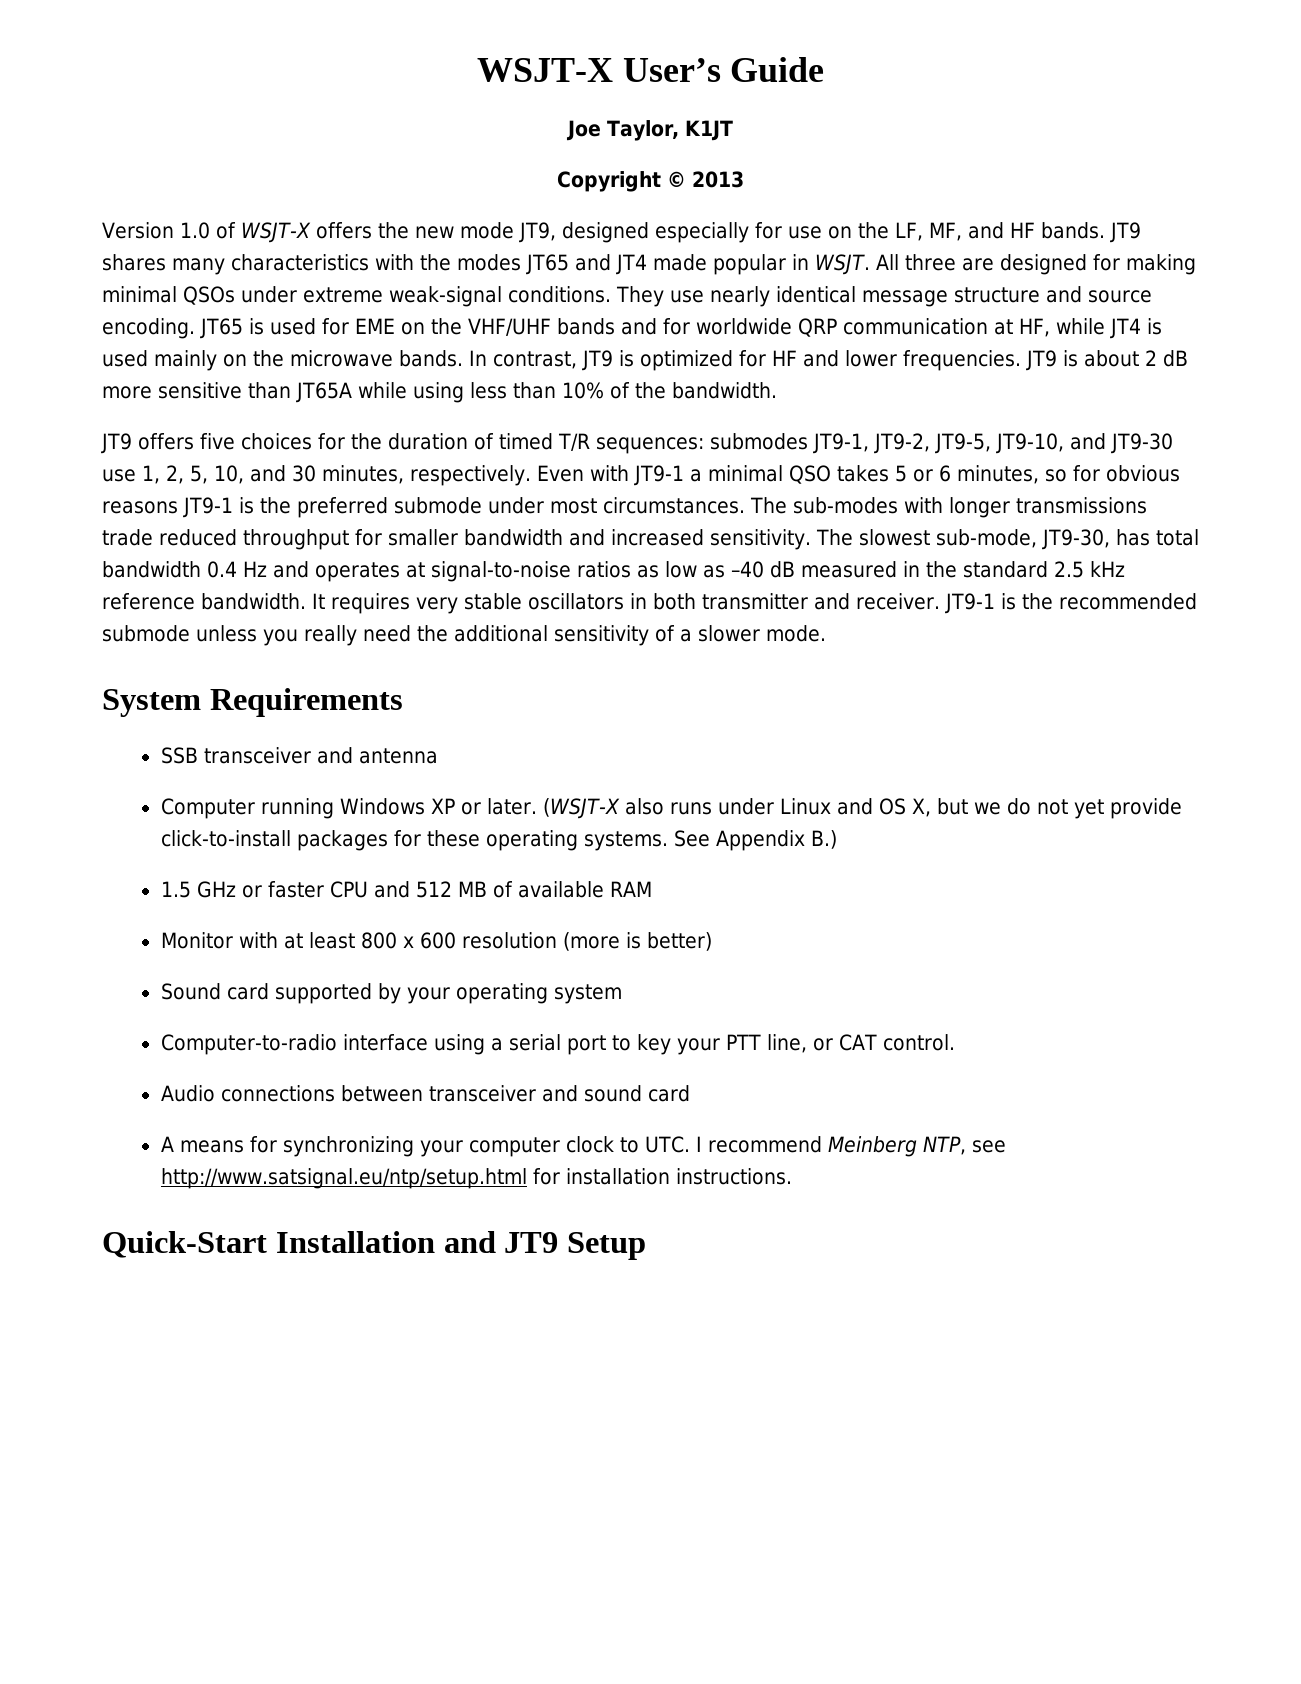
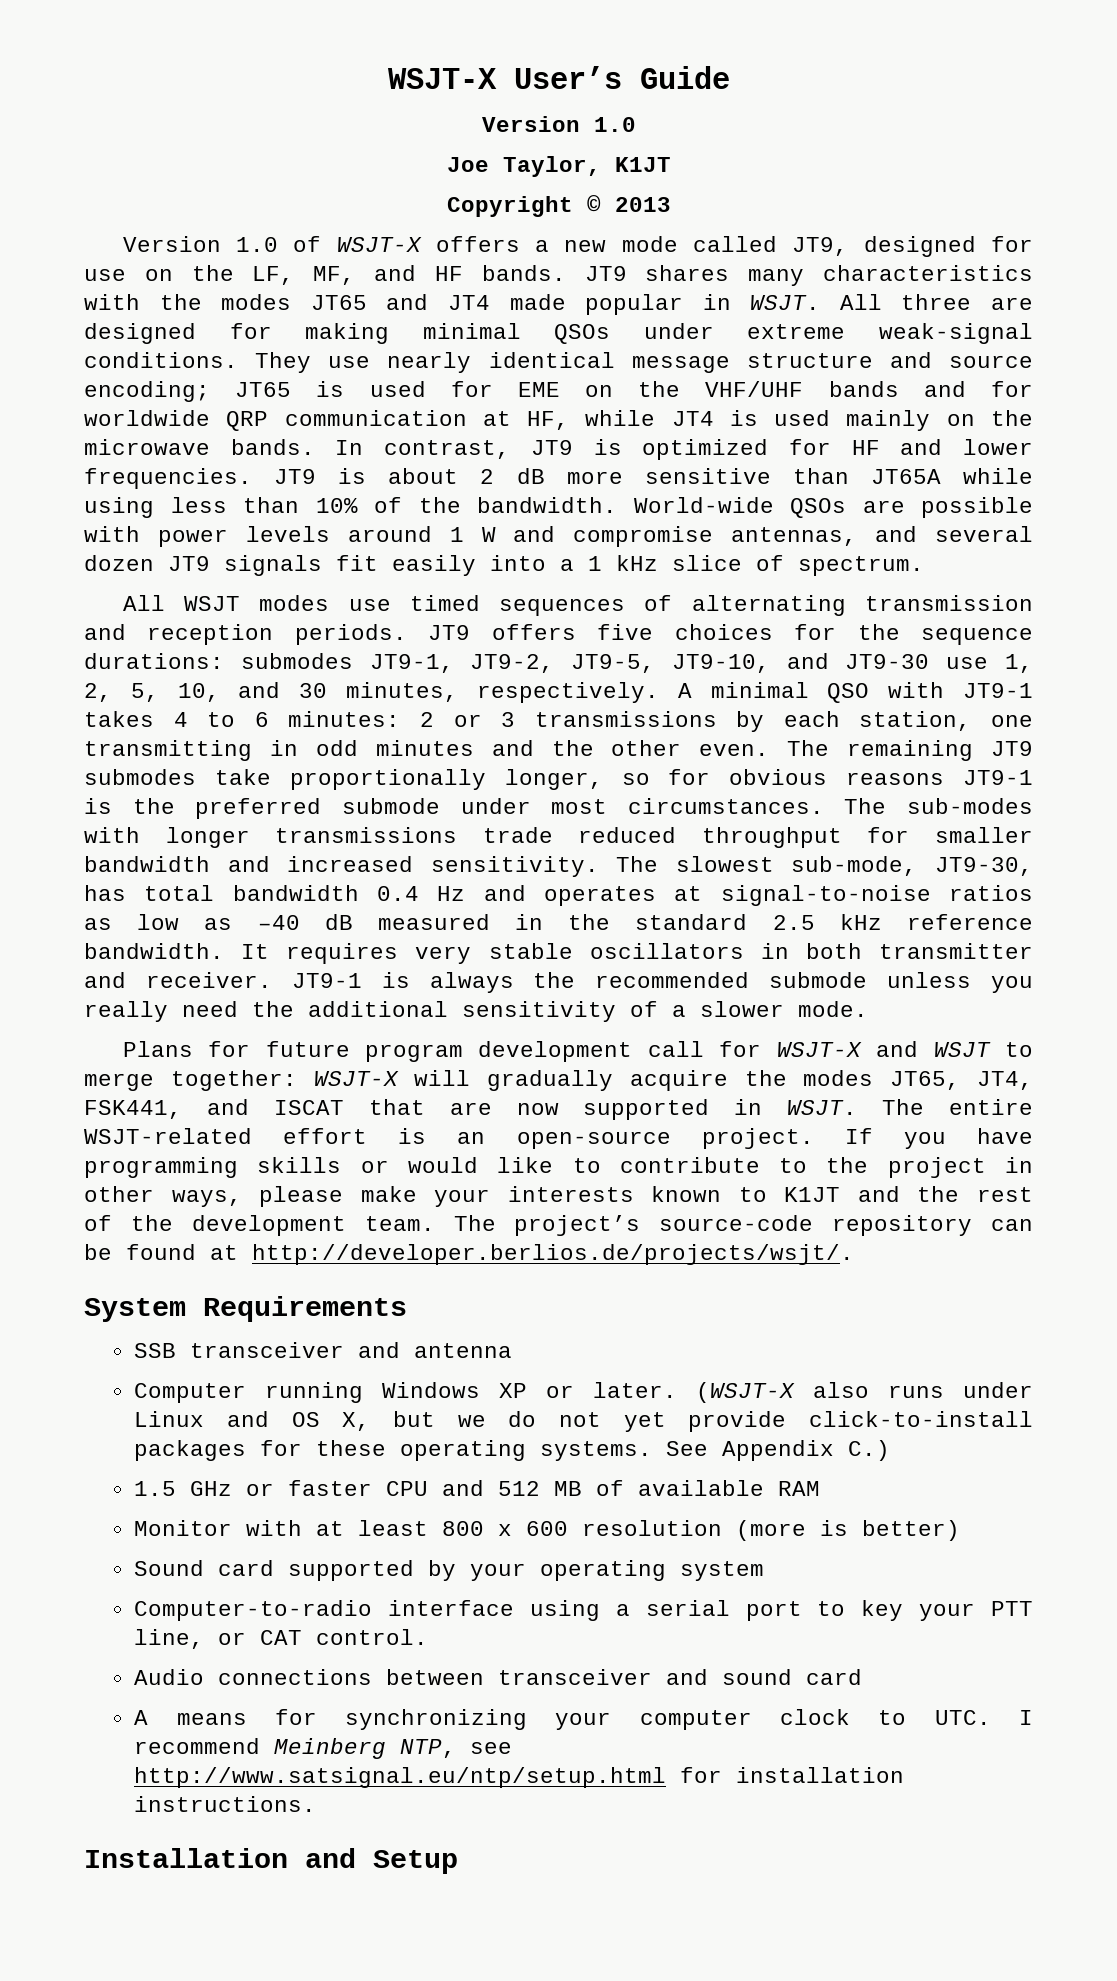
(825, 69) none -> [481,116,636,132] // Version 1.0
[377,222,409,239] the -> [535,240,550,252] a
(514, 230) none -> [693,236,778,252] called
[654,222,749,243] especially -> (976, 246) none
[102,318,195,339] encoding. -> [84,381,210,402] encoding;
(777, 390) // -> [633,497,1033,518] [84,526,1033,547] [84,555,924,576] [122,595,1033,616] [84,624,407,645] World-wide QSOs are possible with power levels around 1 W and compromise antennas, and several dozen JT9 signals fit easily into a 1 kHz slice of spectrum. // All WSJT modes use timed sequences of alternating transmission and reception periods.
[388,433,704,454] duration of timed T/R sequences: -> [921,628,1033,645] [84,653,224,669] sequence durations:
[536,465,1039,486] Even with JT9-1 a minimal QSO takes 5 or 6 minutes, -> [677,682,1034,703] [84,711,1033,732] [84,740,1033,761] [84,769,603,790] A minimal QSO with JT9-1 takes 4 to 6 minutes: 2 or 3 transmissions by each station, one transmitting in odd minutes and the other even. The remaining JT9 submodes take proportionally longer,
(1016, 601) none -> [429,972,514,993] always
(826, 633) none -> [122,1041,1033,1062] [84,1070,1034,1091] [84,1099,1033,1120] [84,1128,1033,1149] [84,1157,1033,1178] [84,1186,1033,1207] [84,1215,1033,1236] [84,1244,854,1265] // Plans for future program development call for WSJT-X and WSJT to merge together: WSJT-X will gradually acquire the modes JT65, JT4, FSK441, and ISCAT that are now supported in WSJT. The entire WSJT-related effort is an open-source project. If you have programming skills or would like to contribute to the project in other ways, please make your interests known to K1JT and the rest of the development team. The project’s source-code repository can be found at http://developer.berlios.de/projects/wsjt/.
[810,830,837,849] B.) -> [848,1440,891,1461] C.)
[102,1231,267,1258] Quick-Start -> (317, 1804) none
[504,1232,559,1253] JT9 -> (356, 1858) none

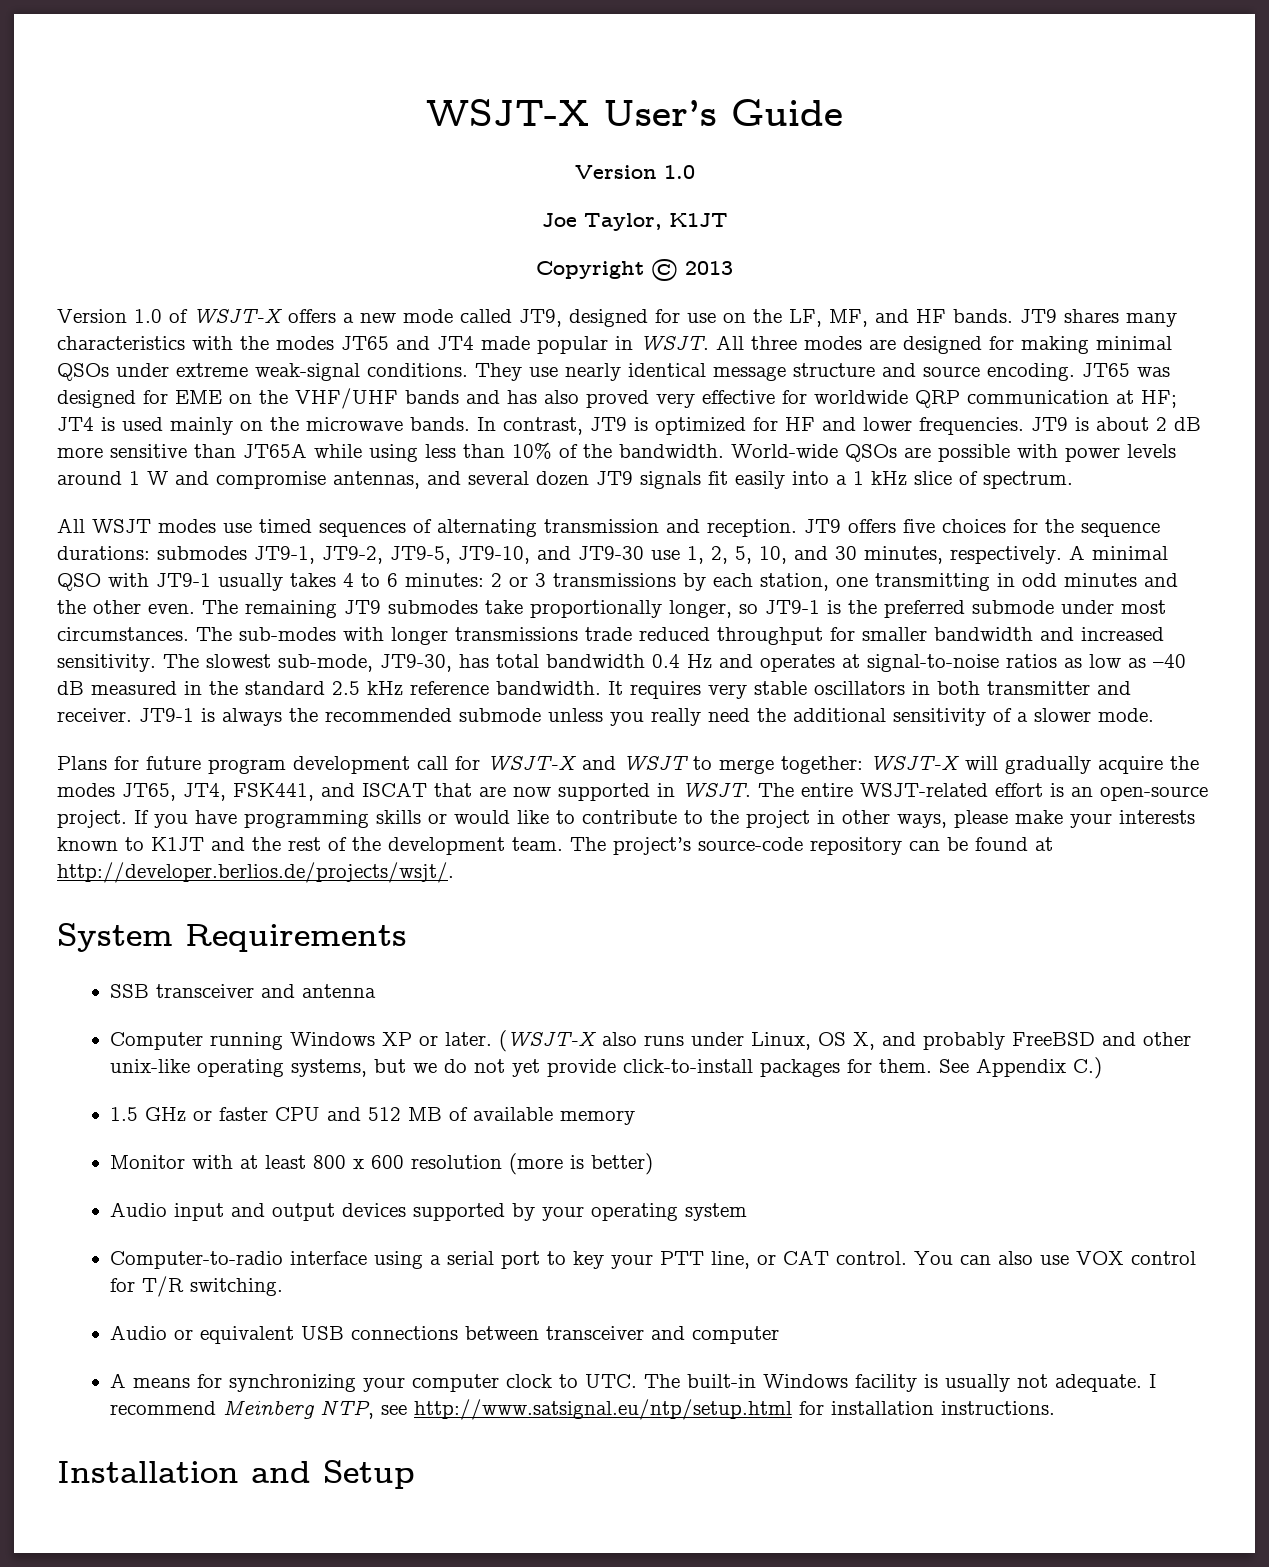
(972, 302) none -> [804,336,862,350] modes
[84,381,426,402] encoding; JT65 is used -> [987,363,1170,381] [57,390,136,408] encoding. JT65 was designed
(966, 389) none -> [507,390,775,408] has also proved very effective
[527,410,656,430] HF, while -> [1141,390,1177,408] HF;
[147,624,407,645] reception periods. -> [707,519,797,537] reception.
(1034, 690) none -> [218,573,283,591] usually
[668,769,945,785] for obvious reasons -> (758, 609) none
[134,1411,371,1431] Linux and OS X, -> [751,1032,1192,1050] [110,1059,368,1077] Linux, OS X, and probably FreeBSD and other unix-like operating systems,
[316,1440,653,1461] these operating systems. -> [879,1059,933,1073] them.
[778,1481,821,1496] RAM -> [560,1110,636,1125] memory
[134,1560,275,1576] Sound card -> [110,1202,407,1221] Audio input and output devices
[134,1669,205,1685] // Audio -> [914,1251,1197,1265] [110,1276,284,1297] [110,1325,345,1344] You can also use VOX control for T/R switching. // Audio or equivalent USB
[722,1669,863,1685] sound card -> [692,1326,780,1344] computer
(991, 1717) none -> [644,1374,1143,1392] The built-in Windows facility is usually not adequate.

